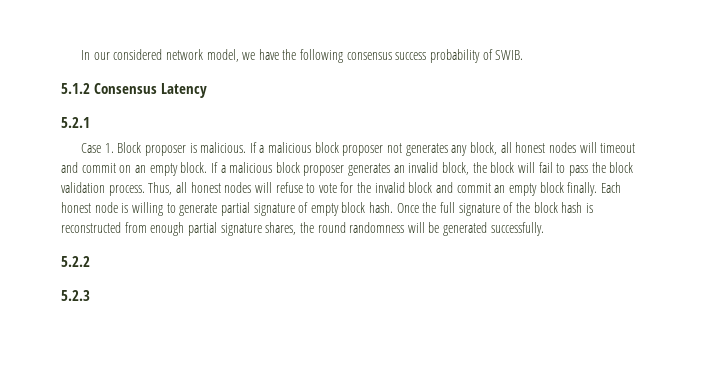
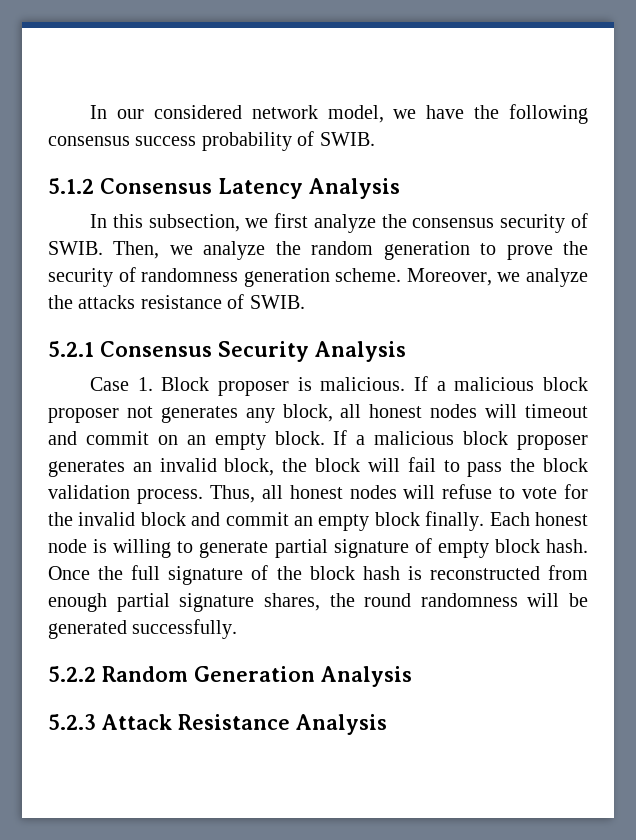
[61,117,90,128] // 5.2.1 -> [309,178,400,199] [90,213,588,233] [48,241,588,260] [48,267,588,287] [48,294,305,309] [48,341,406,362] Analysis // In this subsection, we first analyze the consensus security of SWIB. Then, we analyze the random generation to prove the security of randomness generation scheme. Moreover, we analyze the attacks resistance of SWIB. // 5.2.1 Consensus Security Analysis
[61,290,90,301] // 5.2.3 -> [102,666,412,687] [48,714,387,735] Random Generation Analysis // 5.2.3 Attack Resistance Analysis

